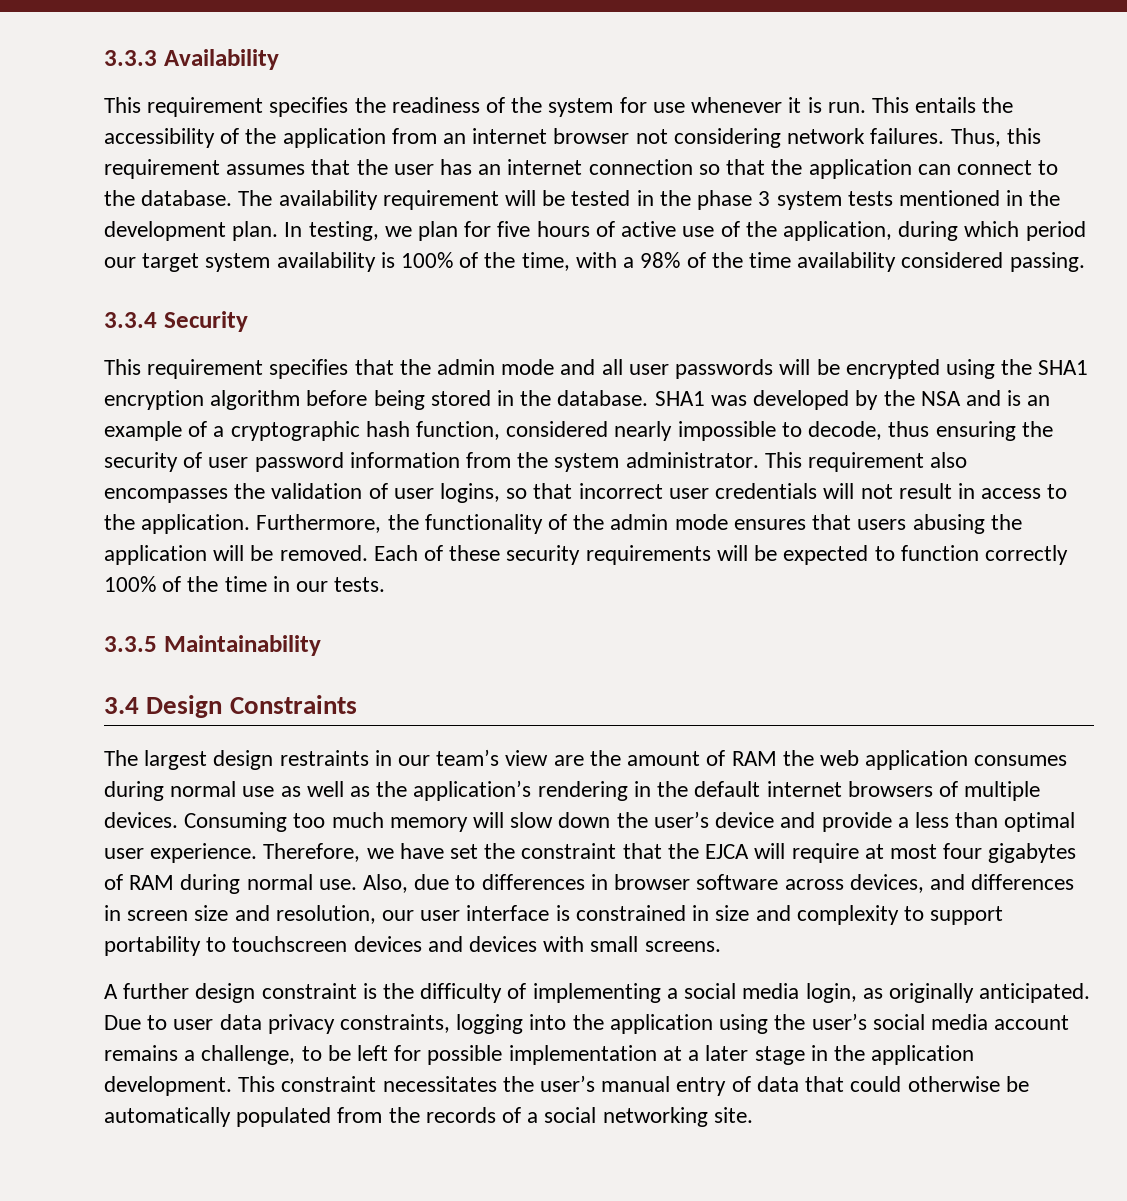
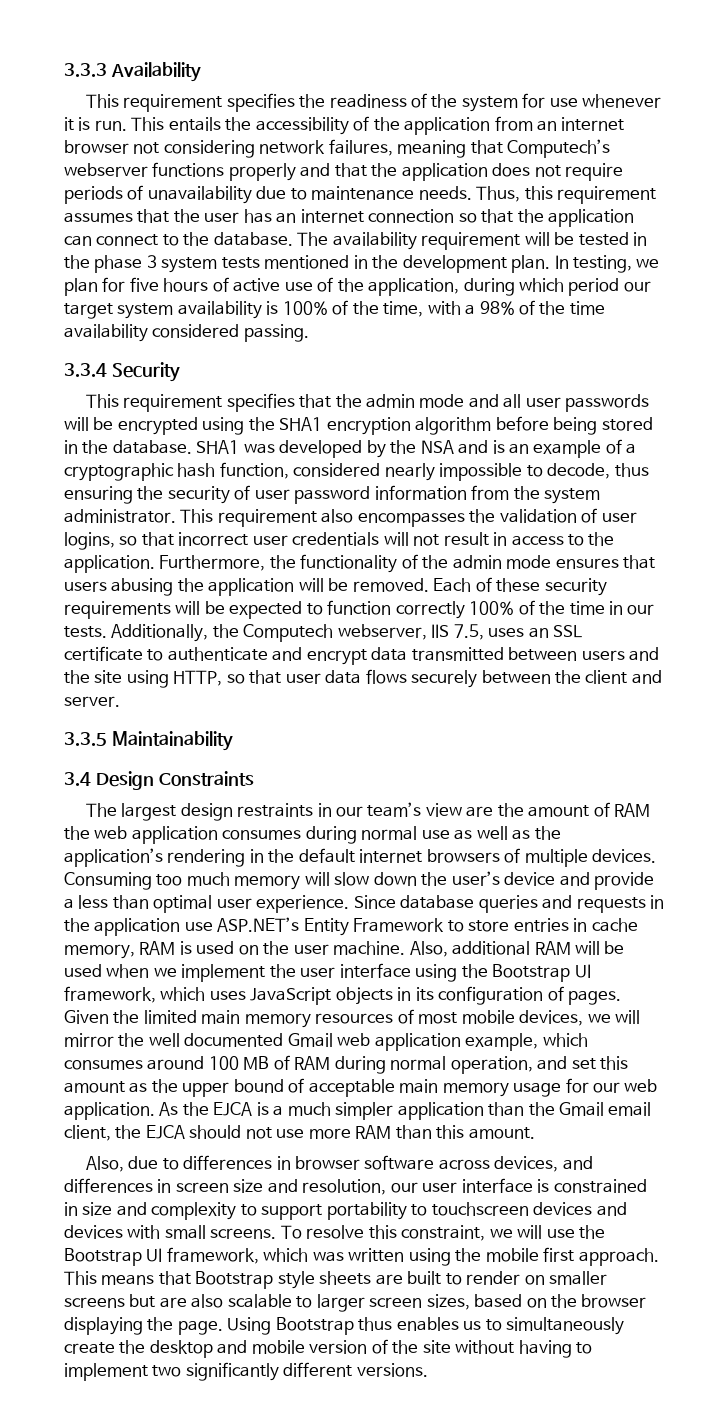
[870,128,945,144] failures. -> [328,139,611,158] [64,162,624,181] [64,185,472,204] failures, meaning that Computech’s webserver functions properly and that the application does not require periods of unavailability due to maintenance needs.
(386, 584) none -> [111,624,583,642] [64,646,660,665] [64,669,662,688] [64,696,120,707] Additionally, the Computech webserver, IIS 7.5, uses an SSL certificate to authenticate and encrypt data transmitted between users and the site using HTTP, so that user data flows securely between the client and server.
[263,843,1077,863] [104,874,357,894] Therefore, we have set the constraint that the EJCA will require at most four gigabytes of RAM during normal use. -> [353,895,664,913] [64,917,638,936] [64,941,625,959] [64,963,591,982] [64,986,622,1005] [64,1009,641,1028] [64,1033,588,1051] [64,1055,628,1074] [64,1078,658,1097] [64,1102,652,1120] [64,1125,535,1141] Since database queries and requests in the application use ASP.NET’s Entity Framework to store entries in cache memory, RAM is used on the user machine. Also, additional RAM will be used when we implement the user interface using the Bootstrap UI framework, which uses JavaScript objects in its configuration of pages. Given the limited main memory resources of most mobile devices, we will mirror the well documented Gmail web application example, which consumes around 100 MB of RAM during normal operation, and set this amount as the upper bound of acceptable main memory usage for our web application. As the EJCA is a much simpler application than the Gmail email client, the EJCA should not use more RAM than this amount. //
[104,983,1091,1003] [104,1013,1070,1034] [104,1045,975,1065] [104,1075,1029,1096] [104,1107,753,1127] // A further design constraint is the difficulty of implementing a social media login, as originally anticipated. Due to user data privacy constraints, logging into the application using the user’s social media account remains a challenge, to be left for possible implementation at a later stage in the application development. This constraint necessitates the user’s manual entry of data that could otherwise be automatically populated from the records of a social networking site. -> [280,1225,605,1241] [64,1247,659,1266] [64,1271,607,1289] [64,1294,647,1312] [64,1317,625,1335] [64,1339,592,1358] [64,1362,428,1381] To resolve this constraint, we will use the Bootstrap UI framework, which was written using the mobile first approach. This means that Bootstrap style sheets are built to render on smaller screens but are also scalable to larger screen sizes, based on the browser displaying the page. Using Bootstrap thus enables us to simultaneously create the desktop and mobile version of the site without having to implement two significantly different versions.

